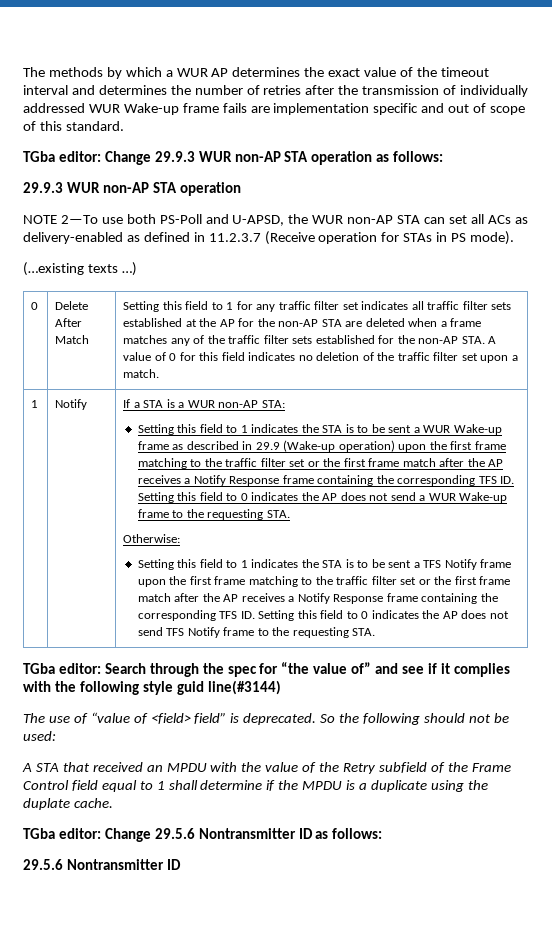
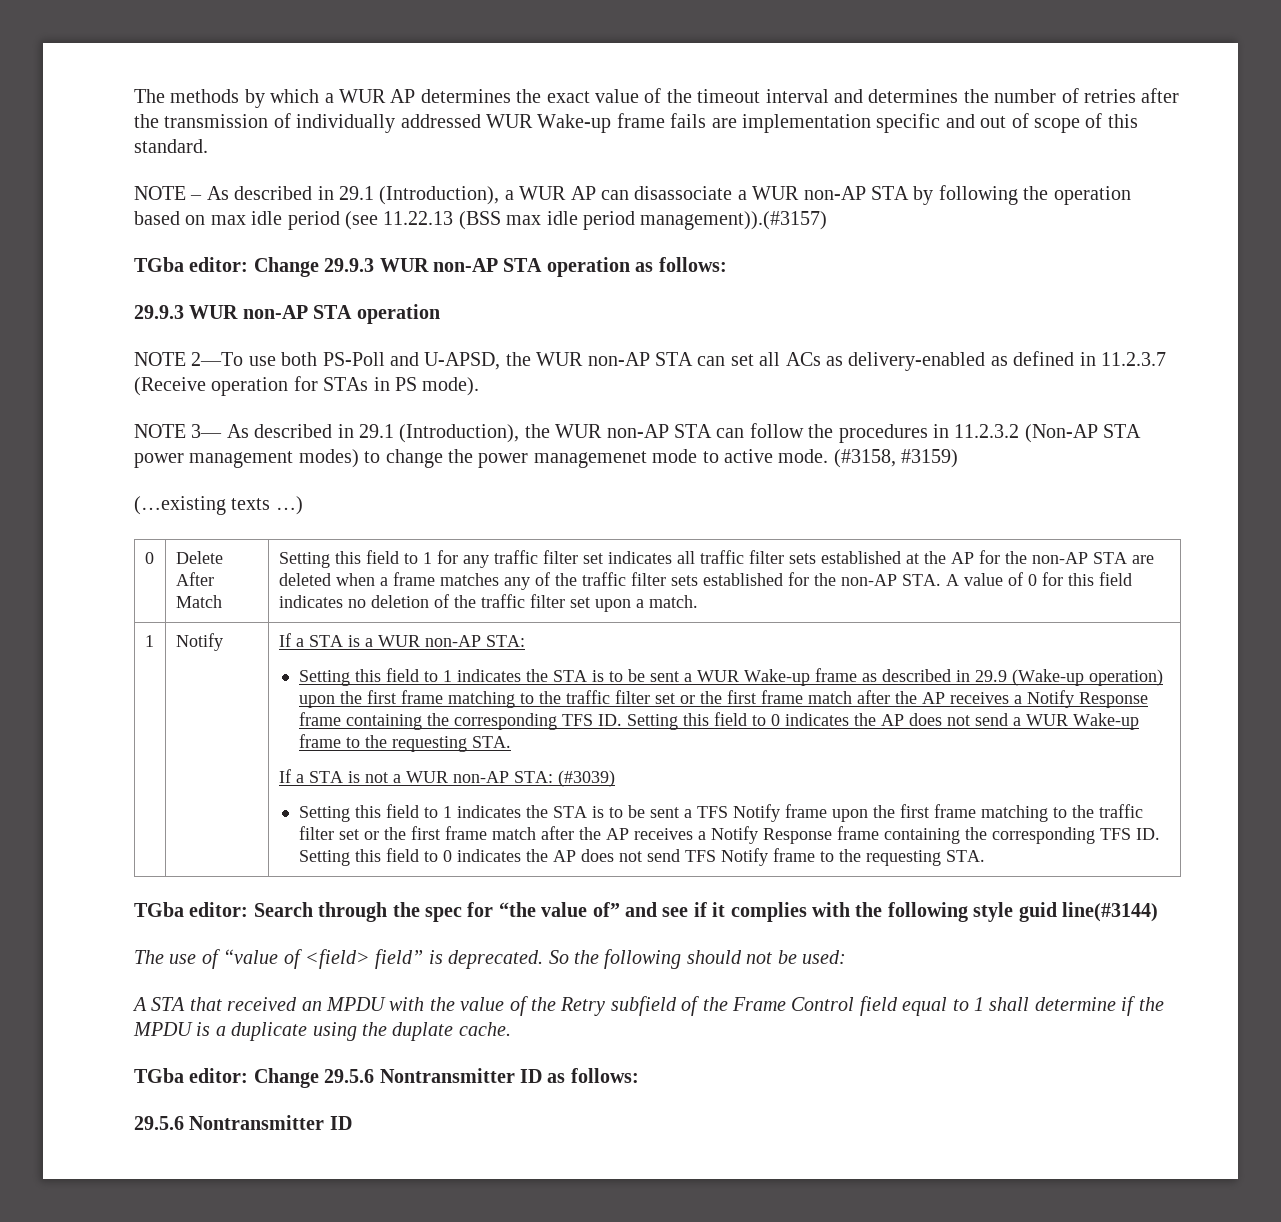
(124, 126) none -> [134,185,1131,205] [134,211,828,230] // NOTE – As described in 29.1 (Introduction), a WUR AP can disassociate a WUR non-AP STA by following the operation based on max idle period (see 11.22.13 (BSS max idle period management)).(#3157)
(515, 238) none -> [134,423,1142,443] [134,449,959,468] // NOTE 3— As described in 29.1 (Introduction), the WUR non-AP STA can follow the procedures in 11.2.3.2 (Non-AP STA power management modes) to change the power managemenet mode to active mode. (#3158, #3159)
[123,534,181,543] Otherwise: -> [278,769,615,787] If a STA is not a WUR non-AP STA: (#3039)

